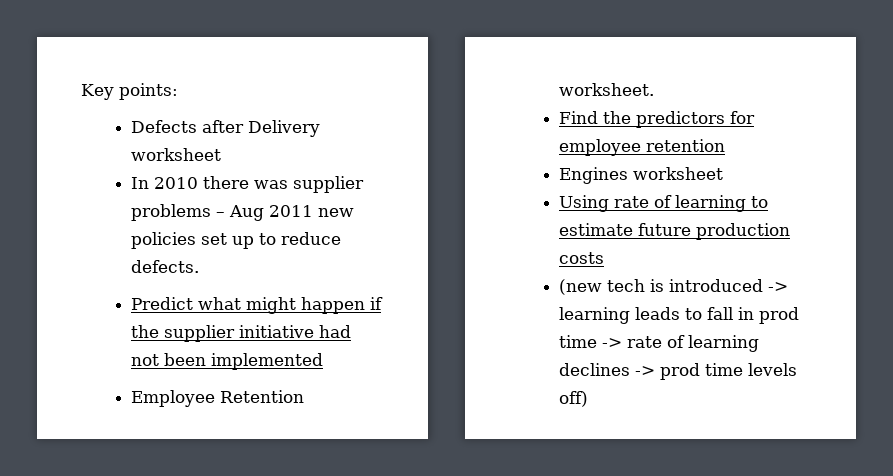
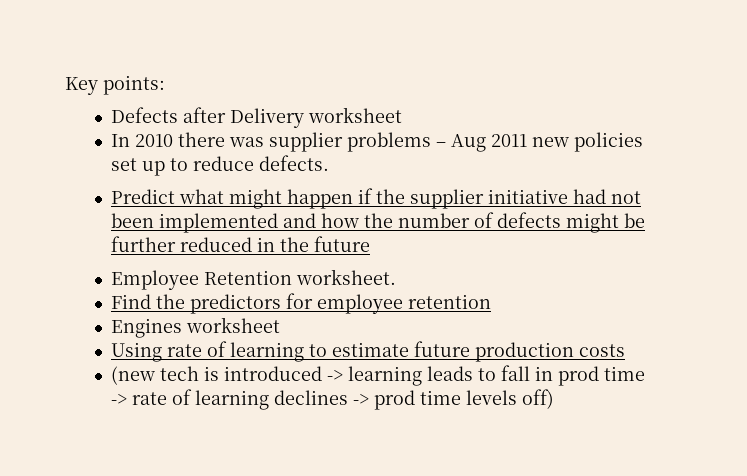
(324, 361) none -> [282,212,645,233] [110,236,370,252] and how the number of defects might be further reduced in the future

